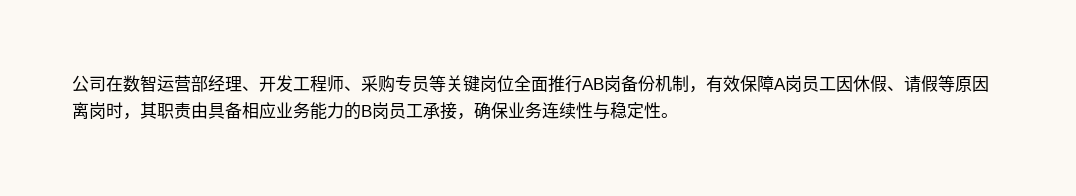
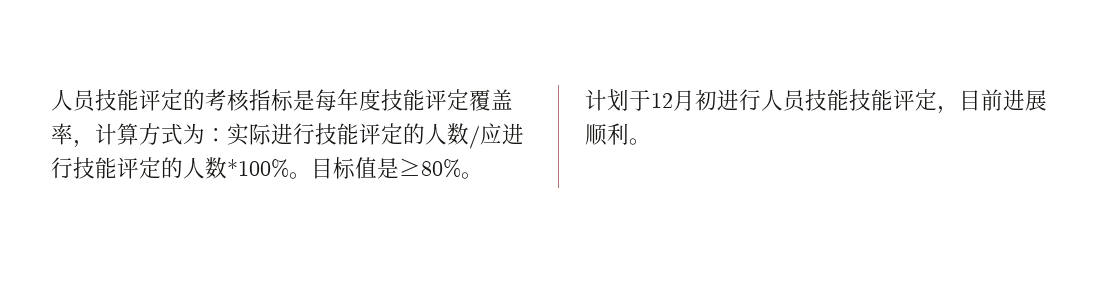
[72,75,989,93] [72,102,661,120] 公司在数智运营部经理、开发工程师、采购专员等关键岗位全面推行AB岗备份机制，有效保障A岗员工因休假、请假等原因离岗时，其职责由具备相应业务能力的B岗员工承接，确保业务连续性与稳定性 -> [51,89,513,112] [51,123,524,149] [51,157,483,179] [585,89,1047,114] [585,123,629,146] 人员技能评定的考核指标是每年度技能评定覆盖率，计算方式为：实际进行技能评定的人数/应进行技能评定的人数*100%。目标值是≥80%。 // 计划于12月初进行人员技能技能评定，目前进展顺利

